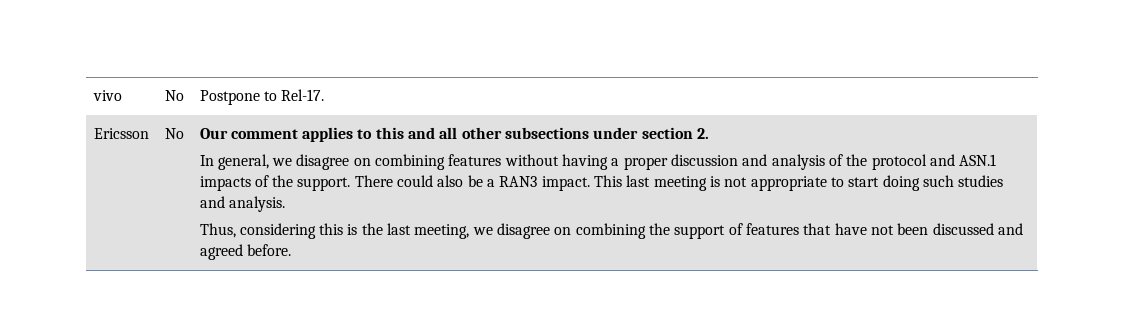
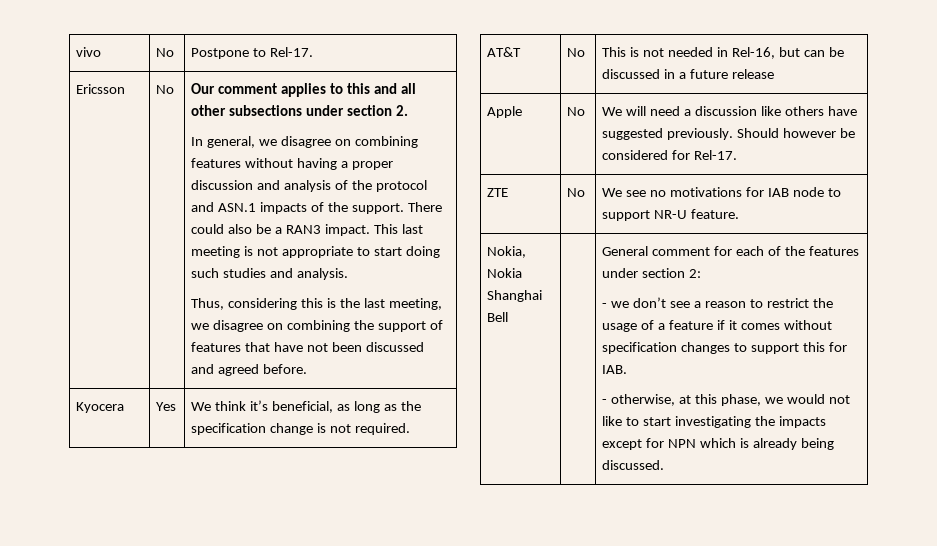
(291, 250) none -> [76,402,125,413] [156,402,177,411] [191,400,421,413] [191,423,410,435] [487,47,522,57] [567,48,586,57] [602,47,844,59] [602,69,774,79] [487,106,523,118] [567,107,586,116] [602,106,857,116] [602,128,855,140] [602,150,738,160] [487,188,509,197] [567,188,586,197] [602,187,841,197] [602,209,740,221] [487,246,527,258] [487,268,523,278] [487,290,543,302] [487,312,509,322] [602,246,859,256] [602,268,702,278] [602,297,833,308] [602,320,832,332] [602,342,847,354] [602,365,628,374] [602,394,850,406] [602,416,826,428] [602,438,834,450] [602,460,665,470] // Kyocera | Yes | We think it’s beneficial, as long as the specification change is not required. // AT&T | No | This is not needed in Rel-16, but can be discussed in a future release // Apple | No | We will need a discussion like others have suggested previously. Should however be considered for Rel-17. // ZTE | No | We see no motivations for IAB node to support NR-U feature. // Nokia, Nokia Shanghai Bell | | General comment for each of the features under section 2: // - we don’t see a reason to restrict the usage of a feature if it comes without specification changes to support this for IAB. // - otherwise, at this phase, we would not like to start investigating the impacts except for NPN which is already being discussed.

